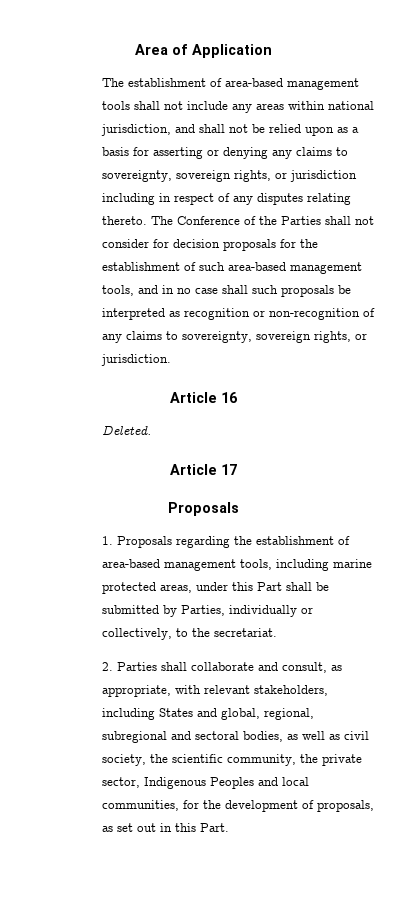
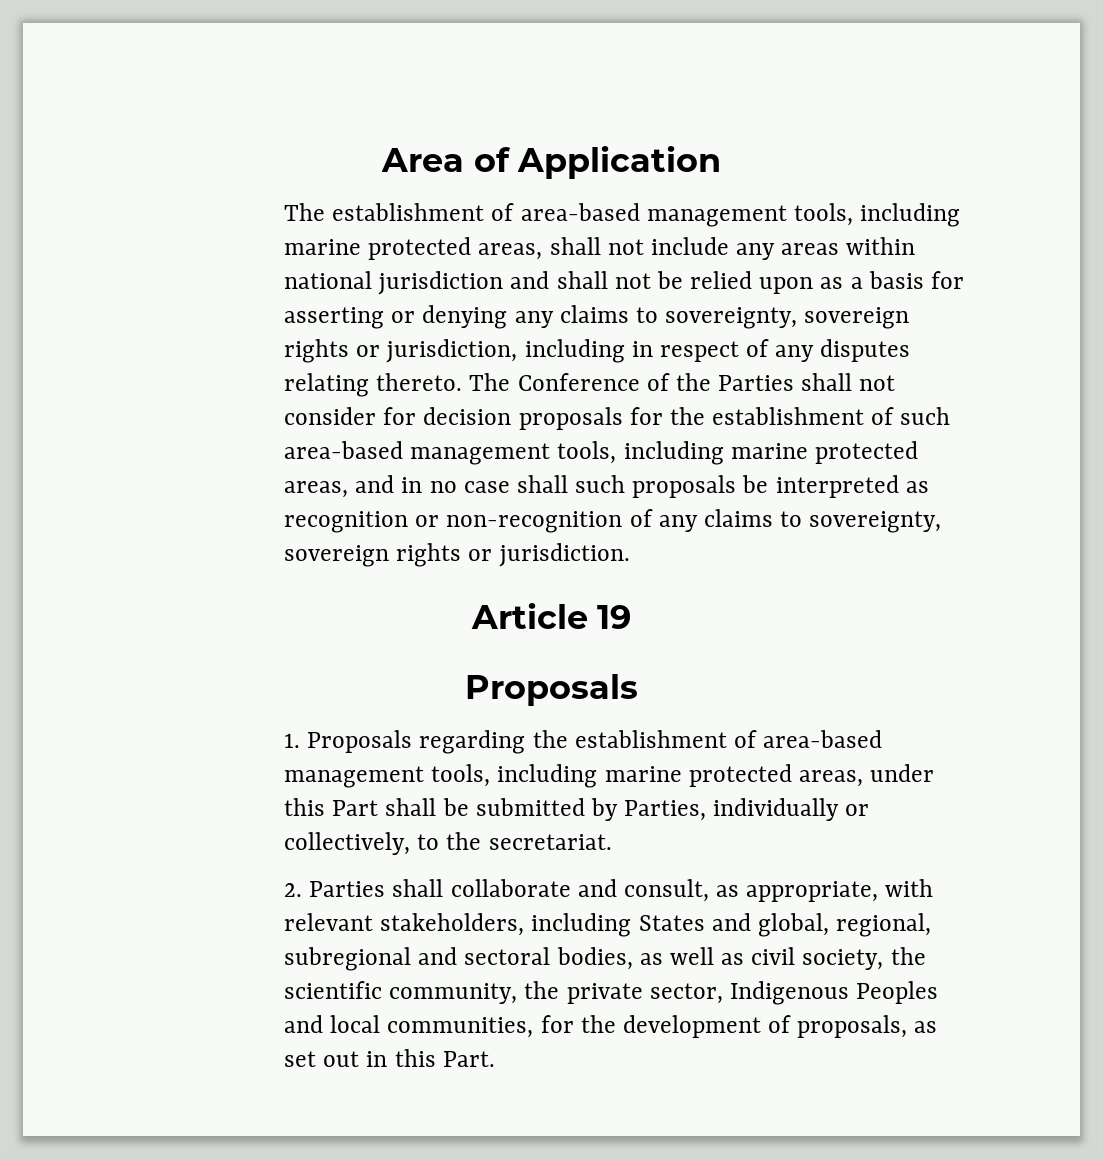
[101,101,130,110] tools -> [793,203,961,227] [284,237,543,260] tools, including marine protected areas,
[100,124,171,136] jurisdiction, -> [378,271,504,295] jurisdiction
[233,170,357,182] rights, or jurisdiction -> [284,339,518,363] rights or jurisdiction,
(134, 290) none -> [623,441,918,465] [284,481,349,498] including marine protected areas,
[313,331,351,343] rights, -> [396,543,462,567] rights
[220,392,238,403] [101,425,151,435] [169,464,237,475] 16 // Deleted. // Article 17 -> [597,605,632,629] 19

